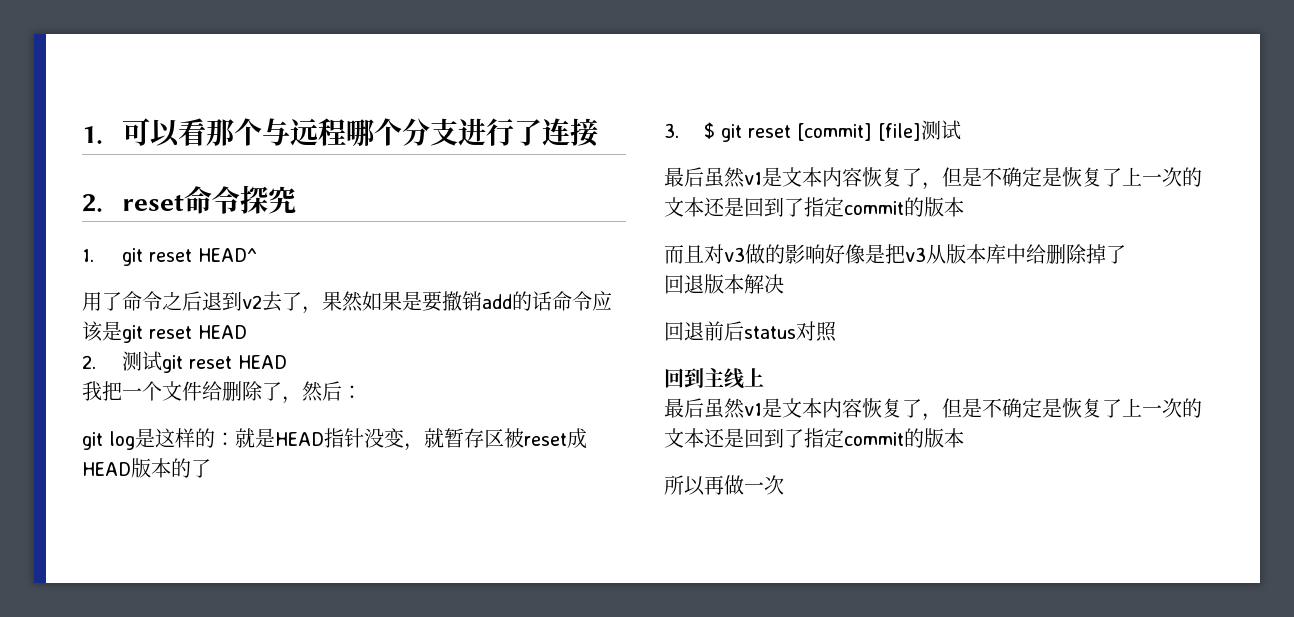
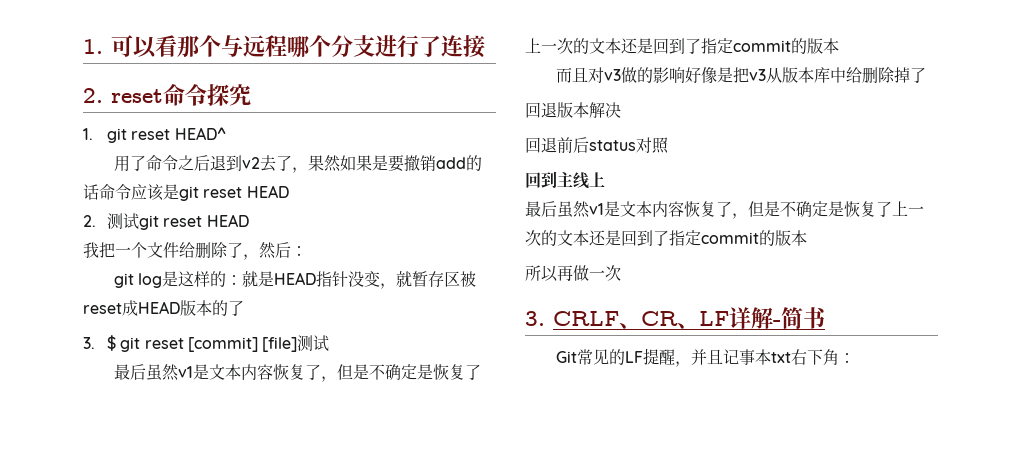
(784, 485) none -> [525,307,826,329] [556,348,856,367] // 3. CRLF、CR、LF详解-简书 // Git常见的LF提醒，并且记事本txt右下角：

